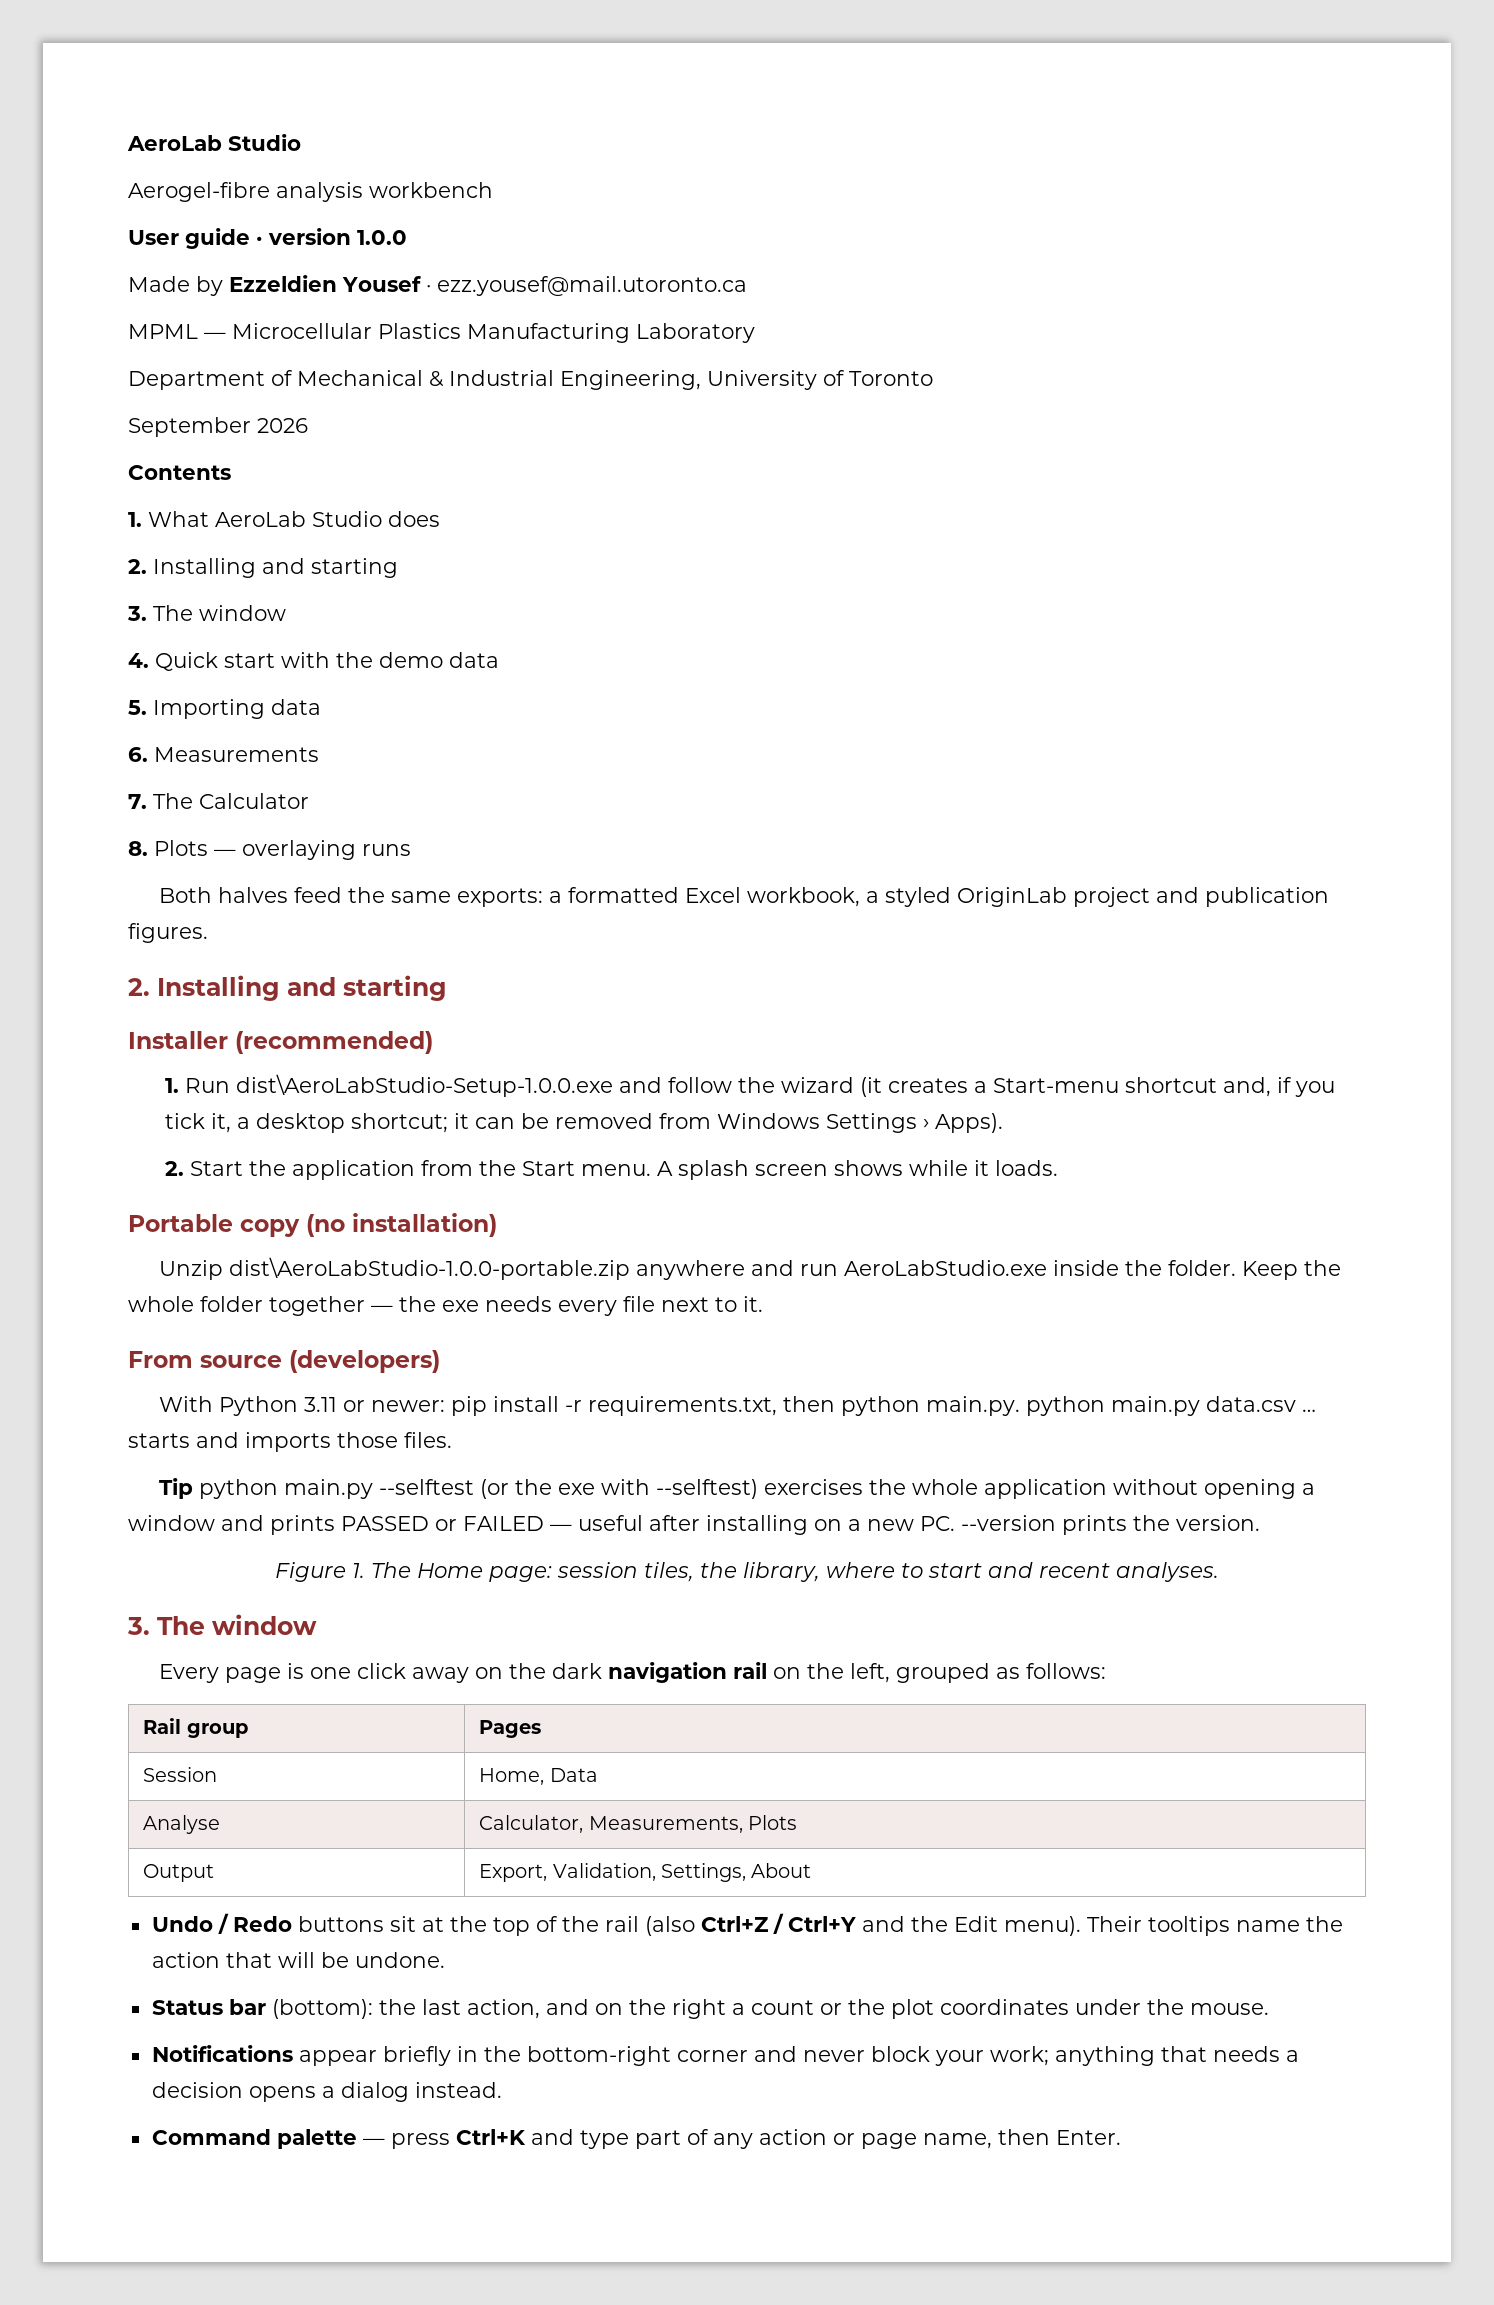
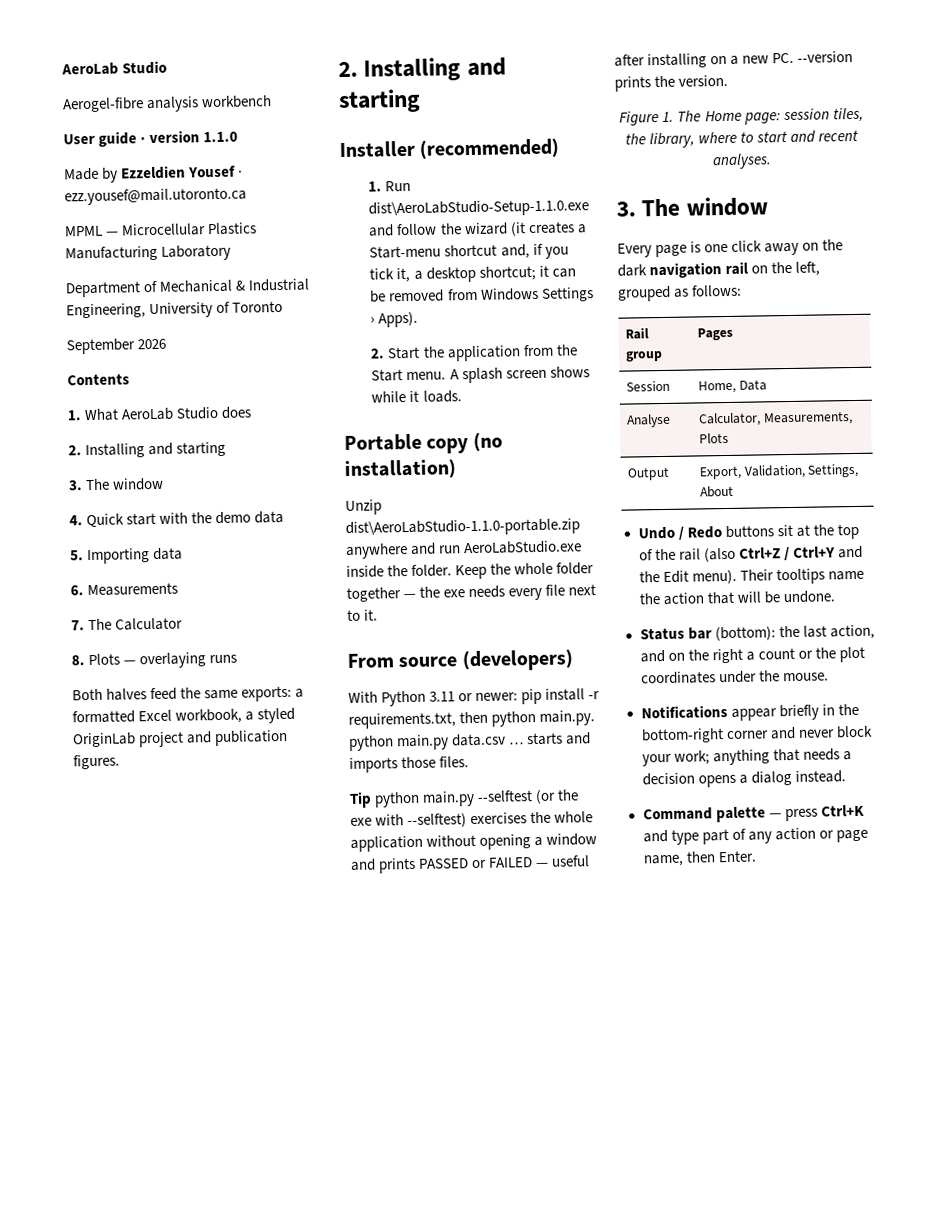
[357,230,407,245] 1.0.0 -> [203,131,239,143] 1.1.0
[235,1074,613,1097] dist\AeroLabStudio-Setup-1.0.0.exe -> [368,199,590,218] dist\AeroLabStudio-Setup-1.1.0.exe
[229,1257,631,1280] dist\AeroLabStudio-1.0.0-portable.zip -> [345,518,580,537] dist\AeroLabStudio-1.1.0-portable.zip

